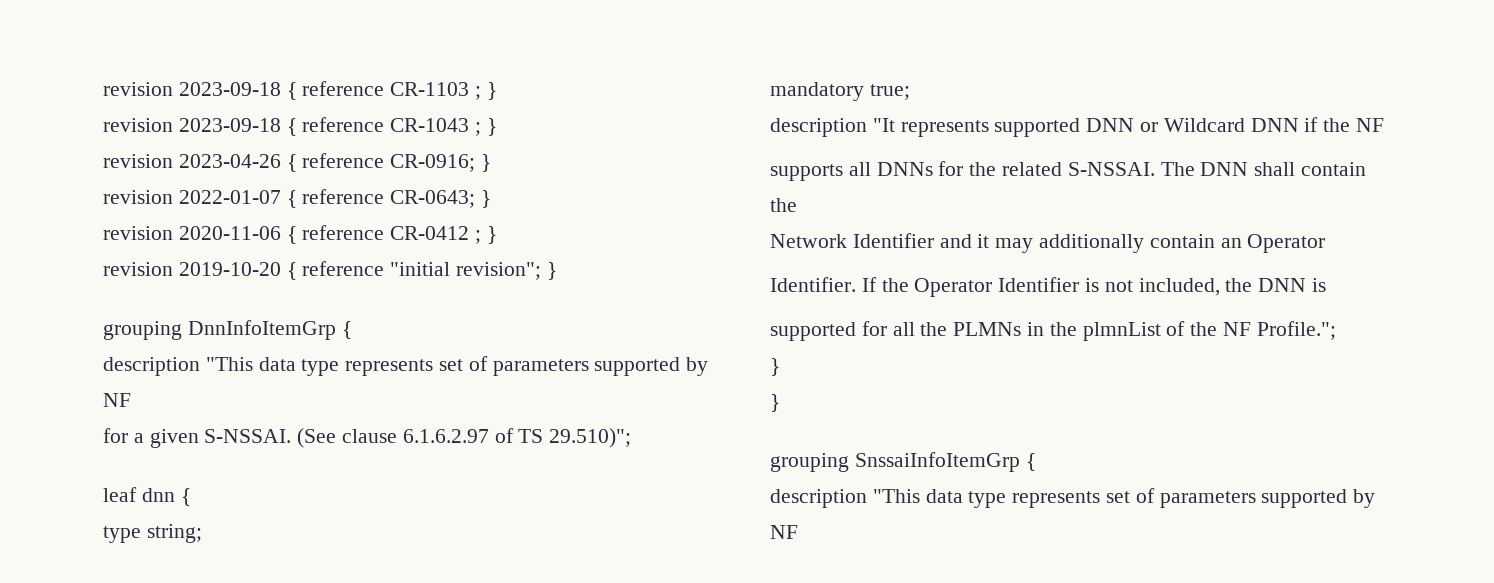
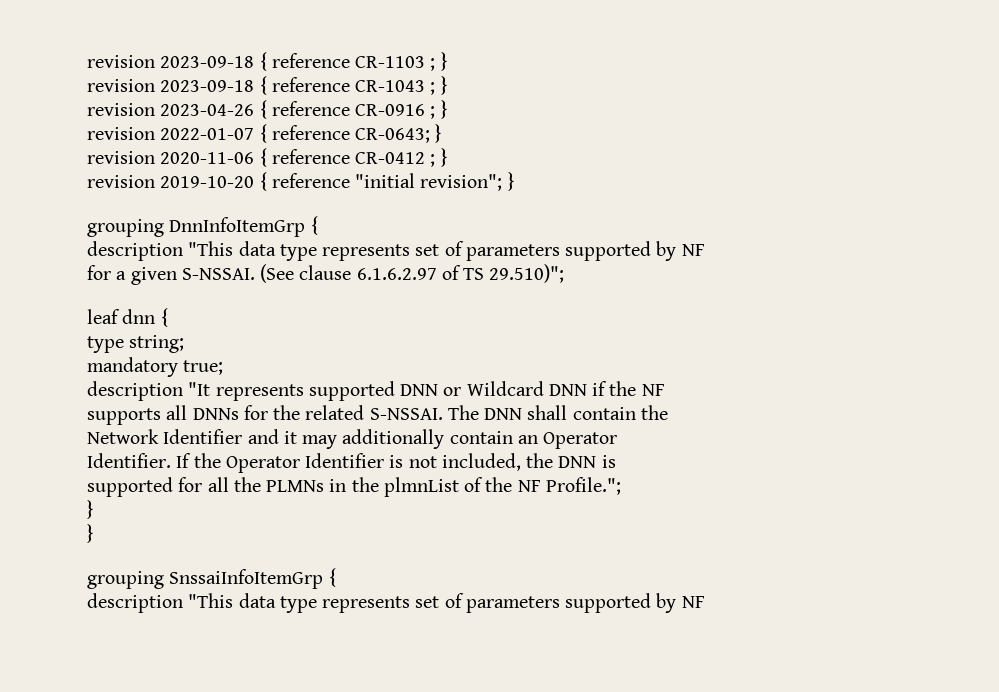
[390,154,476,172] CR-0916; -> [355,104,436,119] CR-0916 ;

